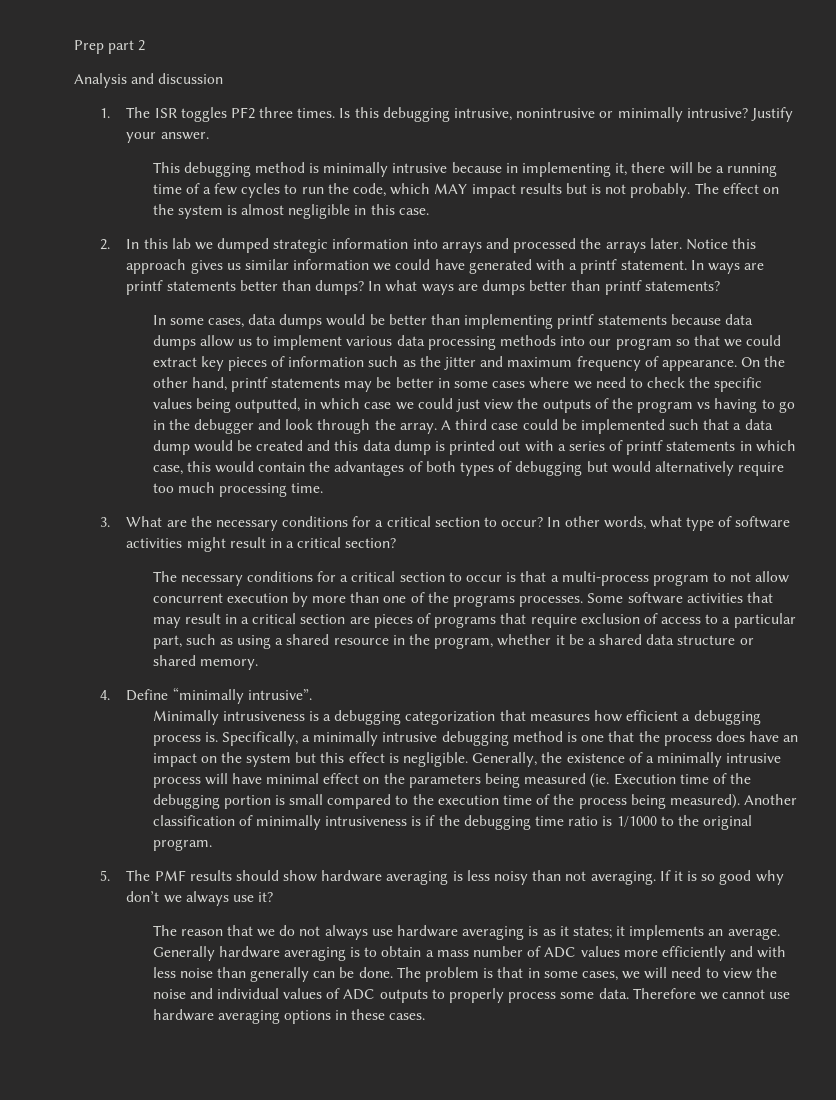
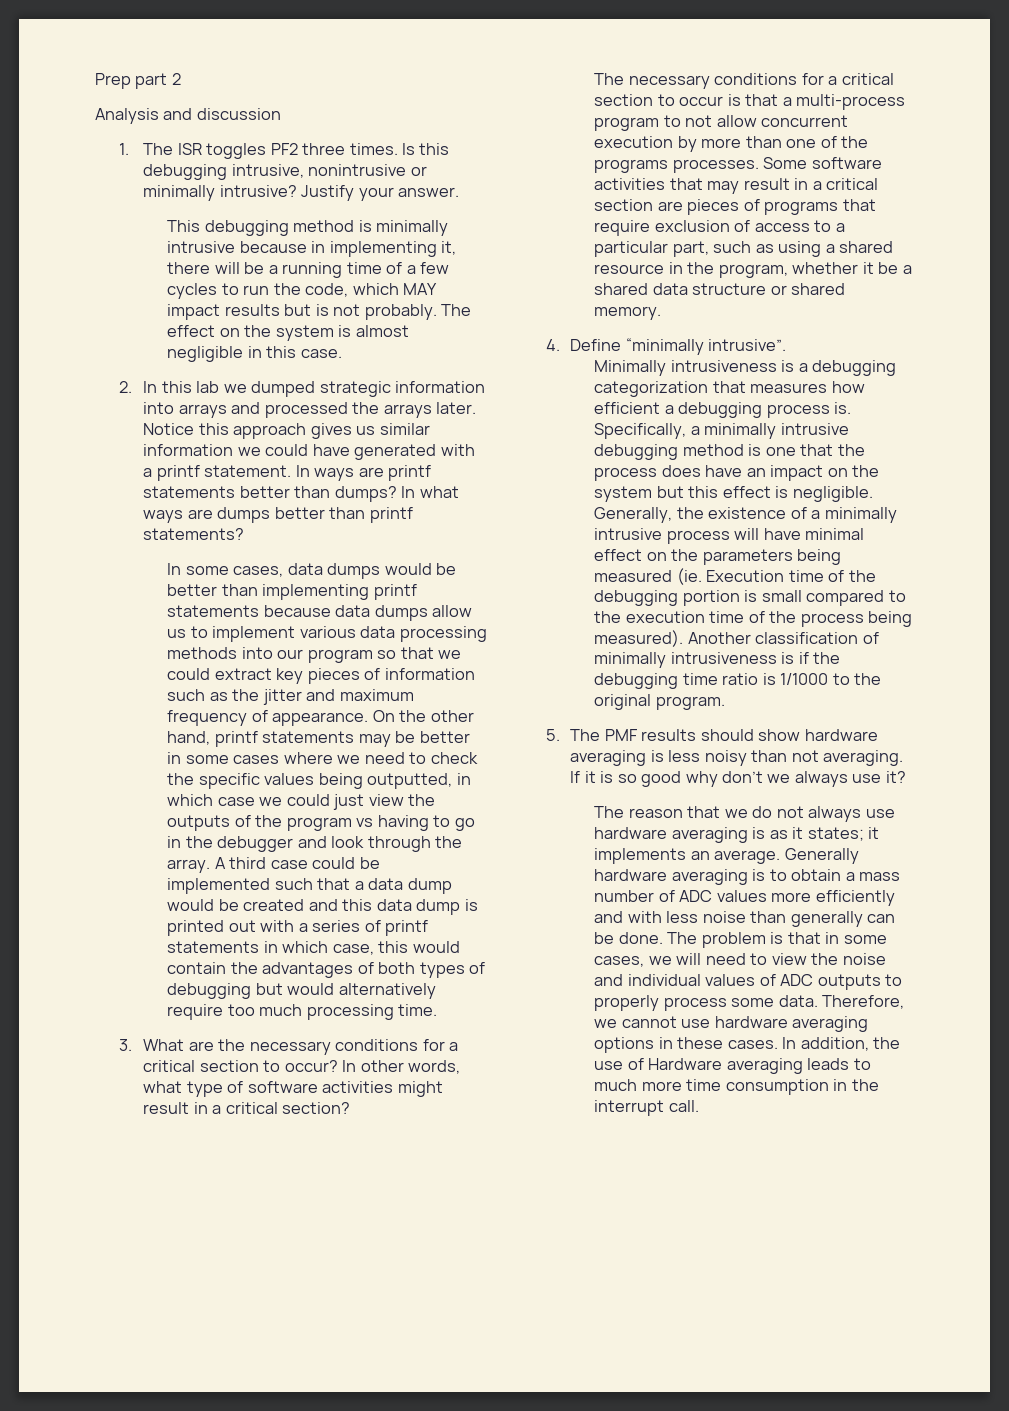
[632,988,696,999] Therefore -> [822,995,905,1009] Therefore,
(426, 1016) none -> [782,1037,901,1051] [594,1058,871,1074] [594,1079,879,1095] [594,1100,699,1116] In addition, the use of Hardware averaging leads to much more time consumption in the interrupt call.

